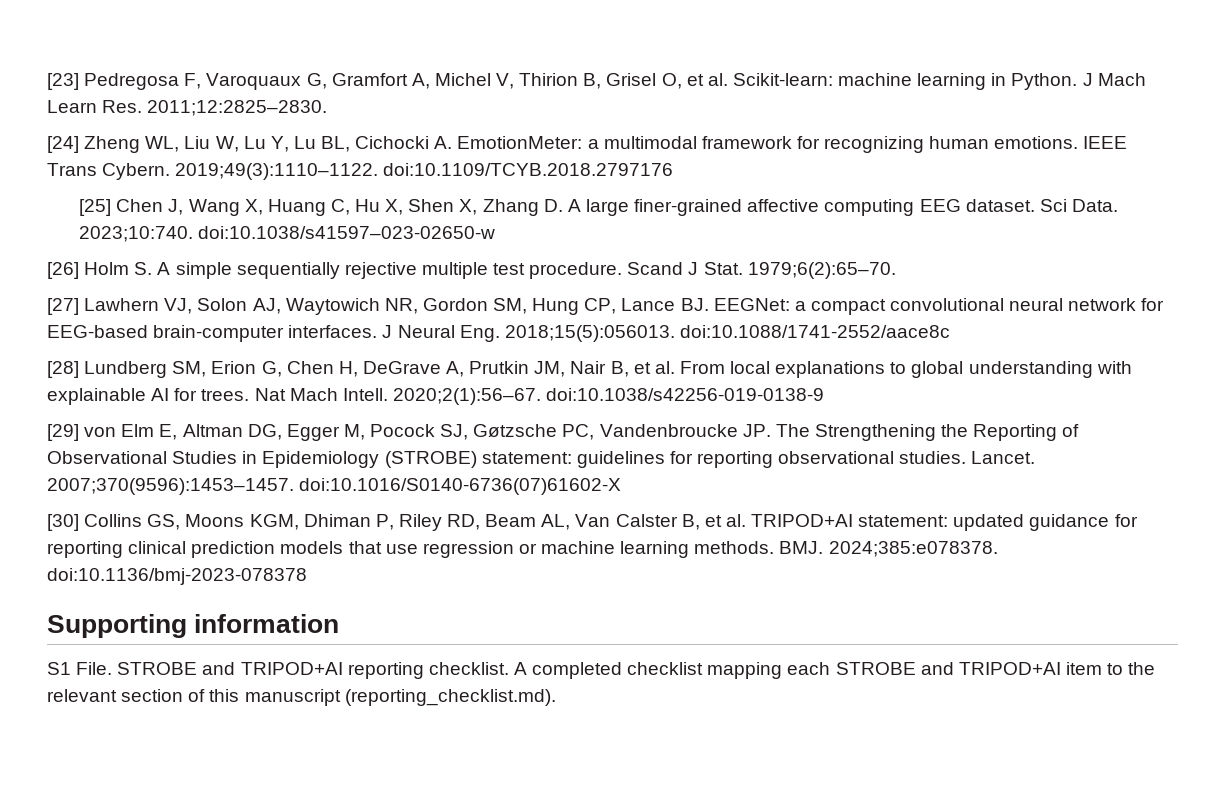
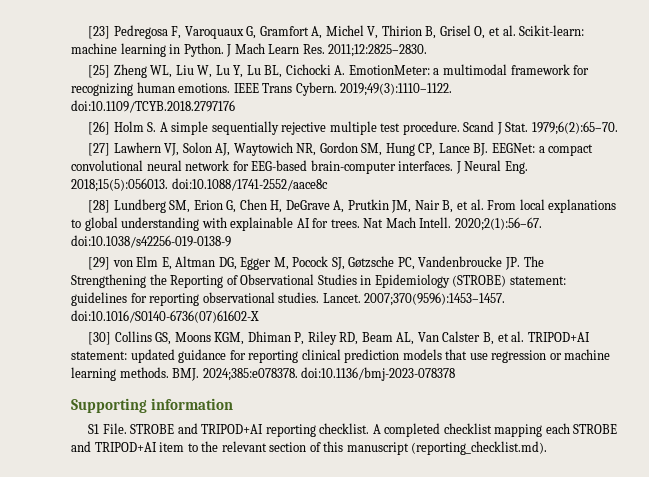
[47,136,79,153] [24] -> [88,65,111,78] [25]
[79,199,1118,216] [79,226,496,242] // [25] Chen J, Wang X, Huang C, Hu X, Shen X, Zhang D. A large finer-grained affective computing EEG dataset. Sci Data. 2023;10:740. doi:10.1038/s41597–023-02650-w -> (235, 106) none

